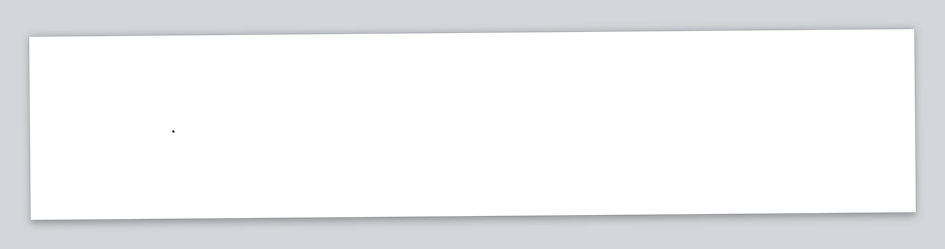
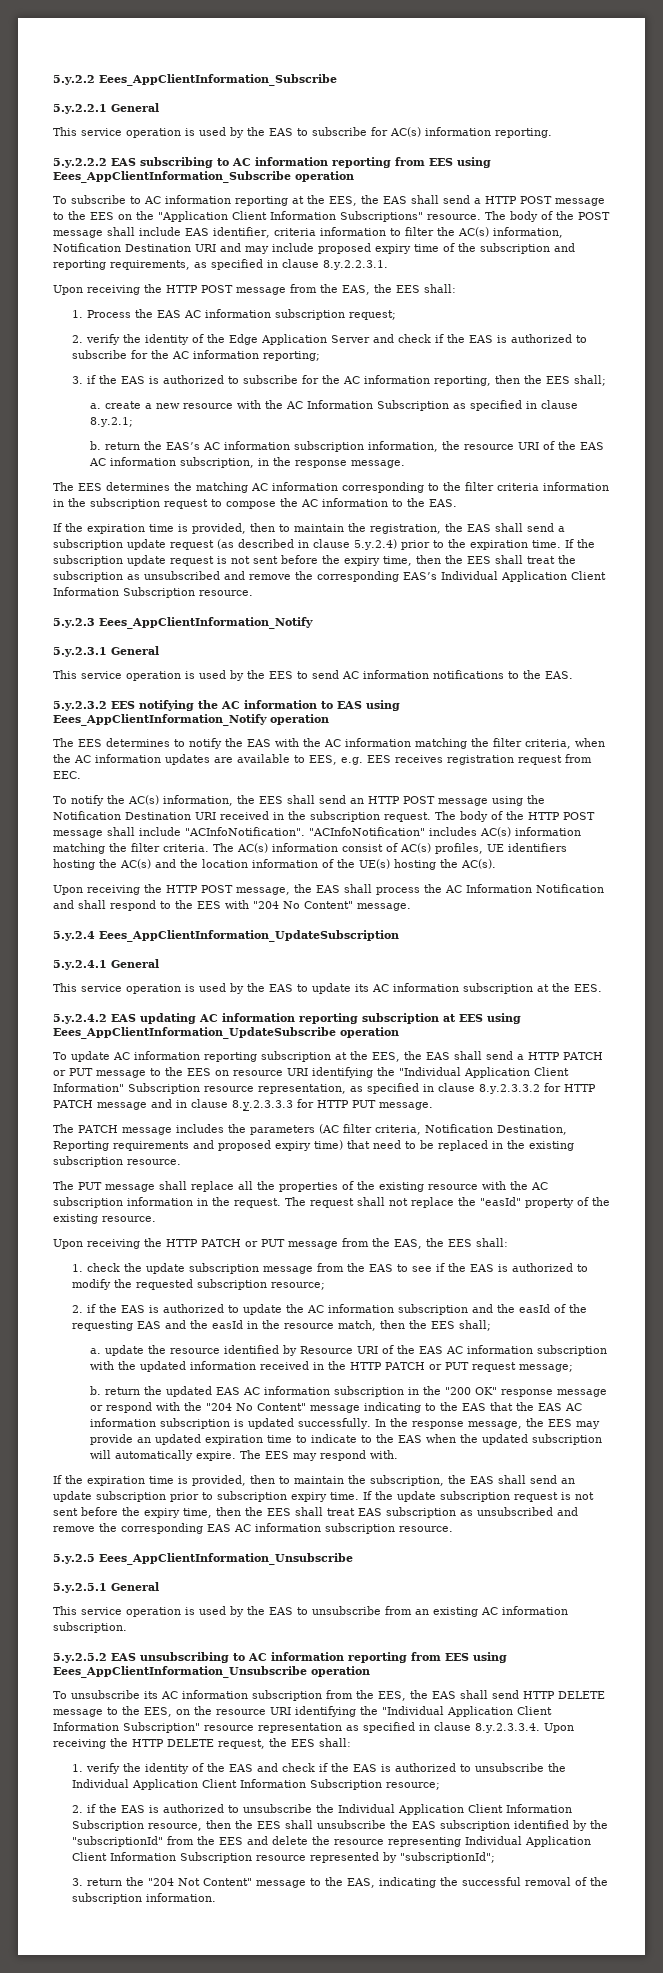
[171,129,178,133] . -> [53,74,337,86] [53,103,159,114] [53,127,552,138] [53,157,491,168] [53,171,354,183] [53,195,605,206] [53,211,610,222] [53,227,563,238] [53,243,575,254] [53,259,388,270] [53,284,456,295] [71,309,396,320] [71,334,587,345] [71,350,320,361] [71,375,606,386] [90,400,579,411] [90,417,134,427] [90,441,605,452] [89,457,406,468] [53,482,609,493] [53,498,457,509] [53,523,565,534] [53,539,595,550] [53,555,576,566] [53,571,606,582] [53,587,253,598] [53,617,313,629] [53,646,159,657] [53,670,573,681] [53,700,400,711] [53,714,329,726] [53,738,605,749] [53,754,592,765] [53,771,81,779] [53,795,545,806] [53,811,595,822] [53,827,581,838] [53,843,567,854] [53,859,496,870] [53,884,604,895] [53,900,411,911] [53,930,399,942] [53,959,159,970] [53,983,602,994] [53,1013,521,1024] [53,1027,399,1039] [53,1051,603,1062] [53,1067,569,1078] [53,1083,596,1094] [53,1099,433,1110] [53,1124,567,1135] [53,1140,574,1151] [53,1156,181,1167] [53,1181,548,1192] [53,1197,610,1208] [53,1214,156,1224] [53,1238,508,1249] [71,1263,588,1274] [71,1279,325,1290] [71,1304,587,1315] [71,1320,491,1331] [90,1345,608,1356] [90,1361,574,1372] [90,1386,608,1397] [90,1402,583,1413] [90,1418,601,1429] [90,1434,603,1445] [90,1450,399,1461] [53,1475,575,1486] [53,1491,594,1502] [53,1507,578,1518] [53,1523,453,1534] [53,1553,353,1565] [53,1582,159,1593] [53,1606,568,1617] [53,1622,127,1633] [53,1652,507,1663] [53,1666,370,1678] [53,1690,605,1701] [53,1706,552,1717] [53,1722,574,1733] [53,1738,351,1749] [71,1763,566,1774] [71,1779,440,1790] [71,1804,572,1815] [71,1820,608,1831] [71,1836,591,1847] [71,1852,495,1863] [71,1877,608,1888] [71,1893,216,1904] 5.y.2.2 Eees_AppClientInformation_Subscribe // 5.y.2.2.1 General // This service operation is used by the EAS to subscribe for AC(s) information reporting. // 5.y.2.2.2 EAS subscribing to AC information reporting from EES using Eees_AppClientInformation_Subscribe operation // To subscribe to AC information reporting at the EES, the EAS shall send a HTTP POST message to the EES on the "Application Client Information Subscriptions" resource. The body of the POST message shall include EAS identifier, criteria information to filter the AC(s) information, Notification Destination URI and may include proposed expiry time of the subscription and reporting requirements, as specified in clause 8.y.2.2.3.1. // Upon receiving the HTTP POST message from the EAS, the EES shall: // 1. Process the EAS AC information subscription request; // 2. verify the identity of the Edge Application Server and check if the EAS is authorized to subscribe for the AC information reporting; // 3. if the EAS is authorized to subscribe for the AC information reporting, then the EES shall; // a. create a new resource with the AC Information Subscription as specified in clause 8.y.2.1; // b. return the EAS’s AC information subscription information, the resource URI of the EAS AC information subscription, in the response message. // The EES determines the matching AC information corresponding to the filter criteria information in the subscription request to compose the AC information to the EAS. // If the expiration time is provided, then to maintain the registration, the EAS shall send a subscription update request (as described in clause 5.y.2.4) prior to the expiration time. If the subscription update request is not sent before the expiry time, then the EES shall treat the subscription as unsubscribed and remove the corresponding EAS’s Individual Application Client Information Subscription resource. // 5.y.2.3 Eees_AppClientInformation_Notify // 5.y.2.3.1 General // This service operation is used by the EES to send AC information notifications to the EAS. // 5.y.2.3.2 EES notifying the AC information to EAS using Eees_AppClientInformation_Notify operation // The EES determines to notify the EAS with the AC information matching the filter criteria, when the AC information updates are available to EES, e.g. EES receives registration request from EEC. // To notify the AC(s) information, the EES shall send an HTTP POST message using the Notification Destination URI received in the subscription request. The body of the HTTP POST message shall include "ACInfoNotification". "ACInfoNotification" includes AC(s) information matching the filter criteria. The AC(s) information consist of AC(s) profiles, UE identifiers hosting the AC(s) and the location information of the UE(s) hosting the AC(s). // Upon receiving the HTTP POST message, the EAS shall process the AC Information Notification and shall respond to the EES with "204 No Content" message. // 5.y.2.4 Eees_AppClientInformation_UpdateSubscription // 5.y.2.4.1 General // This service operation is used by the EAS to update its AC information subscription at the EES. // 5.y.2.4.2 EAS updating AC information reporting subscription at EES using Eees_AppClientInformation_UpdateSubscribe operation // To update AC information reporting subscription at the EES, the EAS shall send a HTTP PATCH or PUT message to the EES on resource URI identifying the "Individual Application Client Information" Subscription resource representation, as specified in clause 8.y.2.3.3.2 for HTTP PATCH message and in clause 8.y.2.3.3.3 for HTTP PUT message. // The PATCH message includes the parameters (AC filter criteria, Notification Destination, Reporting requirements and proposed expiry time) that need to be replaced in the existing subscription resource. // The PUT message shall replace all the properties of the existing resource with the AC subscription information in the request. The request shall not replace the "easId" property of the existing resource. // Upon receiving the HTTP PATCH or PUT message from the EAS, the EES shall: // 1. check the update subscription message from the EAS to see if the EAS is authorized to modify the requested subscription resource; // 2. if the EAS is authorized to update the AC information subscription and the easId of the requesting EAS and the easId in the resource match, then the EES shall; // a. update the resource identified by Resource URI of the EAS AC information subscription with the updated information received in the HTTP PATCH or PUT request message; // b. return the updated EAS AC information subscription in the "200 OK" response message or respond with the "204 No Content" message indicating to the EAS that the EAS AC information subscription is updated successfully. In the response message, the EES may provide an updated expiration time to indicate to the EAS when the updated subscription will automatically expire. The EES may respond with. // If the expiration time is provided, then to maintain the subscription, the EAS shall send an update subscription prior to subscription expiry time. If the update subscription request is not sent before the expiry time, then the EES shall treat EAS subscription as unsubscribed and remove the corresponding EAS AC information subscription resource. // 5.y.2.5 Eees_AppClientInformation_Unsubscribe // 5.y.2.5.1 General // This service operation is used by the EAS to unsubscribe from an existing AC information subscription. // 5.y.2.5.2 EAS unsubscribing to AC information reporting from EES using Eees_AppClientInformation_Unsubscribe operation // To unsubscribe its AC information subscription from the EES, the EAS shall send HTTP DELETE message to the EES, on the resource URI identifying the "Individual Application Client Information Subscription" resource representation as specified in clause 8.y.2.3.3.4. Upon receiving the HTTP DELETE request, the EES shall: // 1. verify the identity of the EAS and check if the EAS is authorized to unsubscribe the Individual Application Client Information Subscription resource; // 2. if the EAS is authorized to unsubscribe the Individual Application Client Information Subscription resource, then the EES shall unsubscribe the EAS subscription identified by the "subscriptionId" from the EES and delete the resource representing Individual Application Client Information Subscription resource represented by "subscriptionId"; // 3. return the "204 Not Content" message to the EAS, indicating the successful removal of the subscription information.

